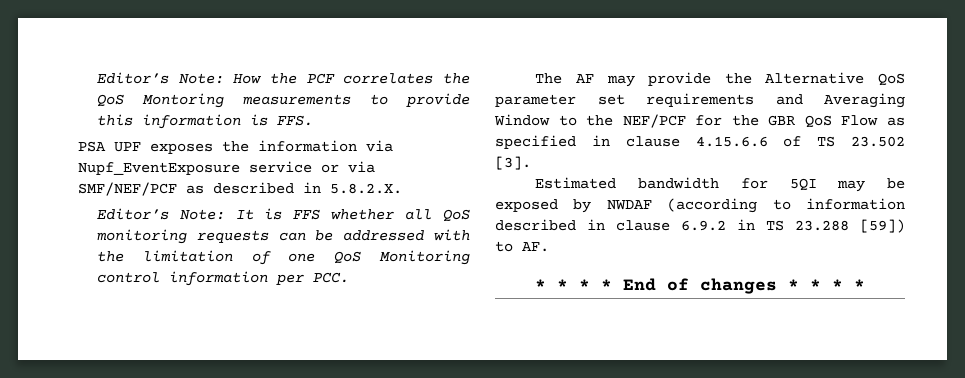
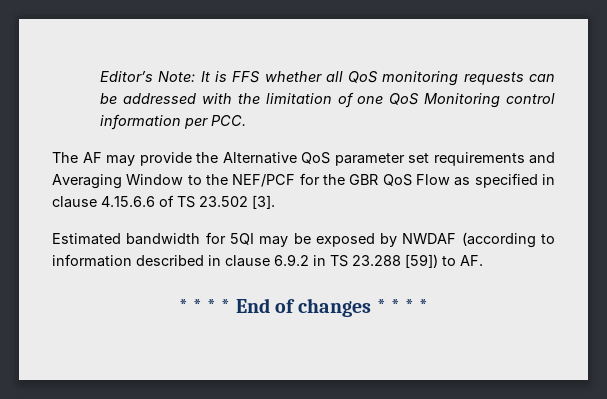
[96,72,470,84] [96,93,470,108] [96,114,313,129] [78,140,394,154] [78,161,376,175] [78,182,403,196] [96,208,225,220] Editor’s Note: How the PCF correlates the QoS Montoring measurements to provide this information is FFS. // PSA UPF exposes the information via Nupf_EventExposure service or via SMF/NEF/PCF as described in 5.8.2.X. // Editor’s Note: -> [100,71,196,82] Editor’s Note:

